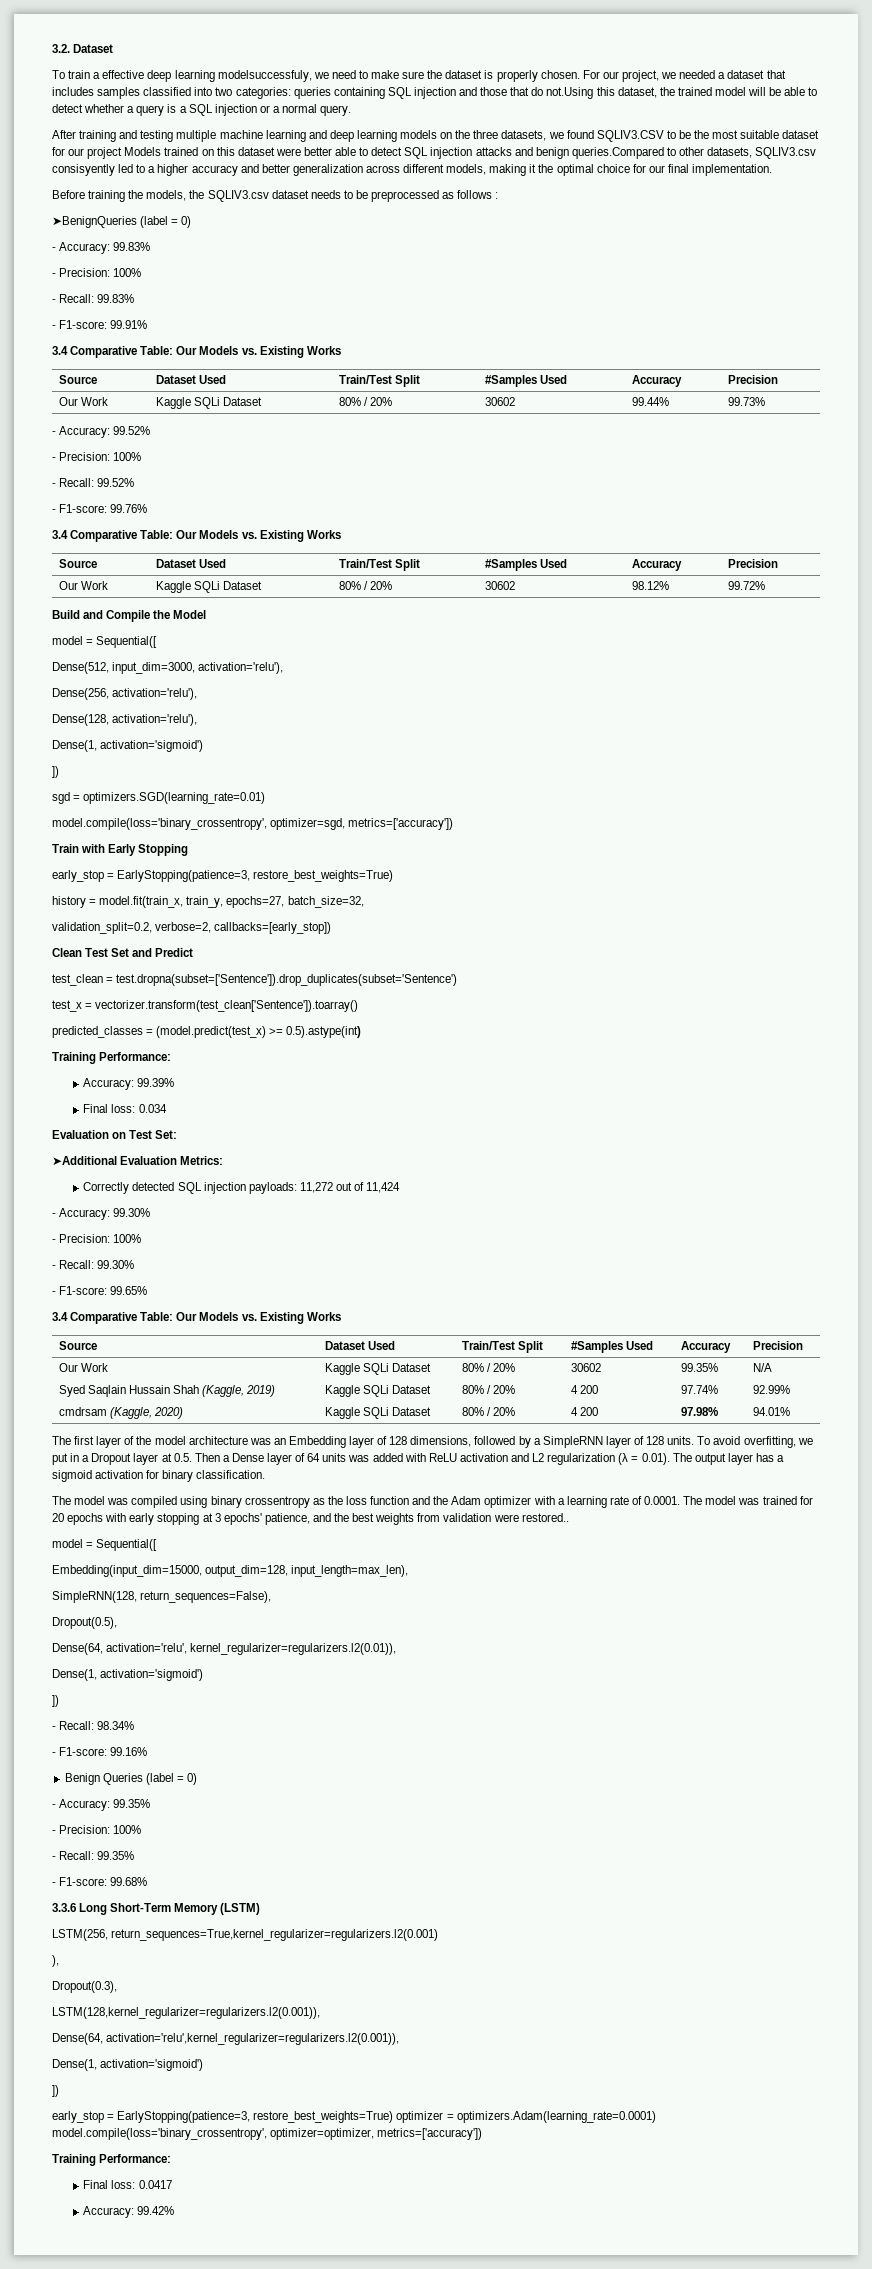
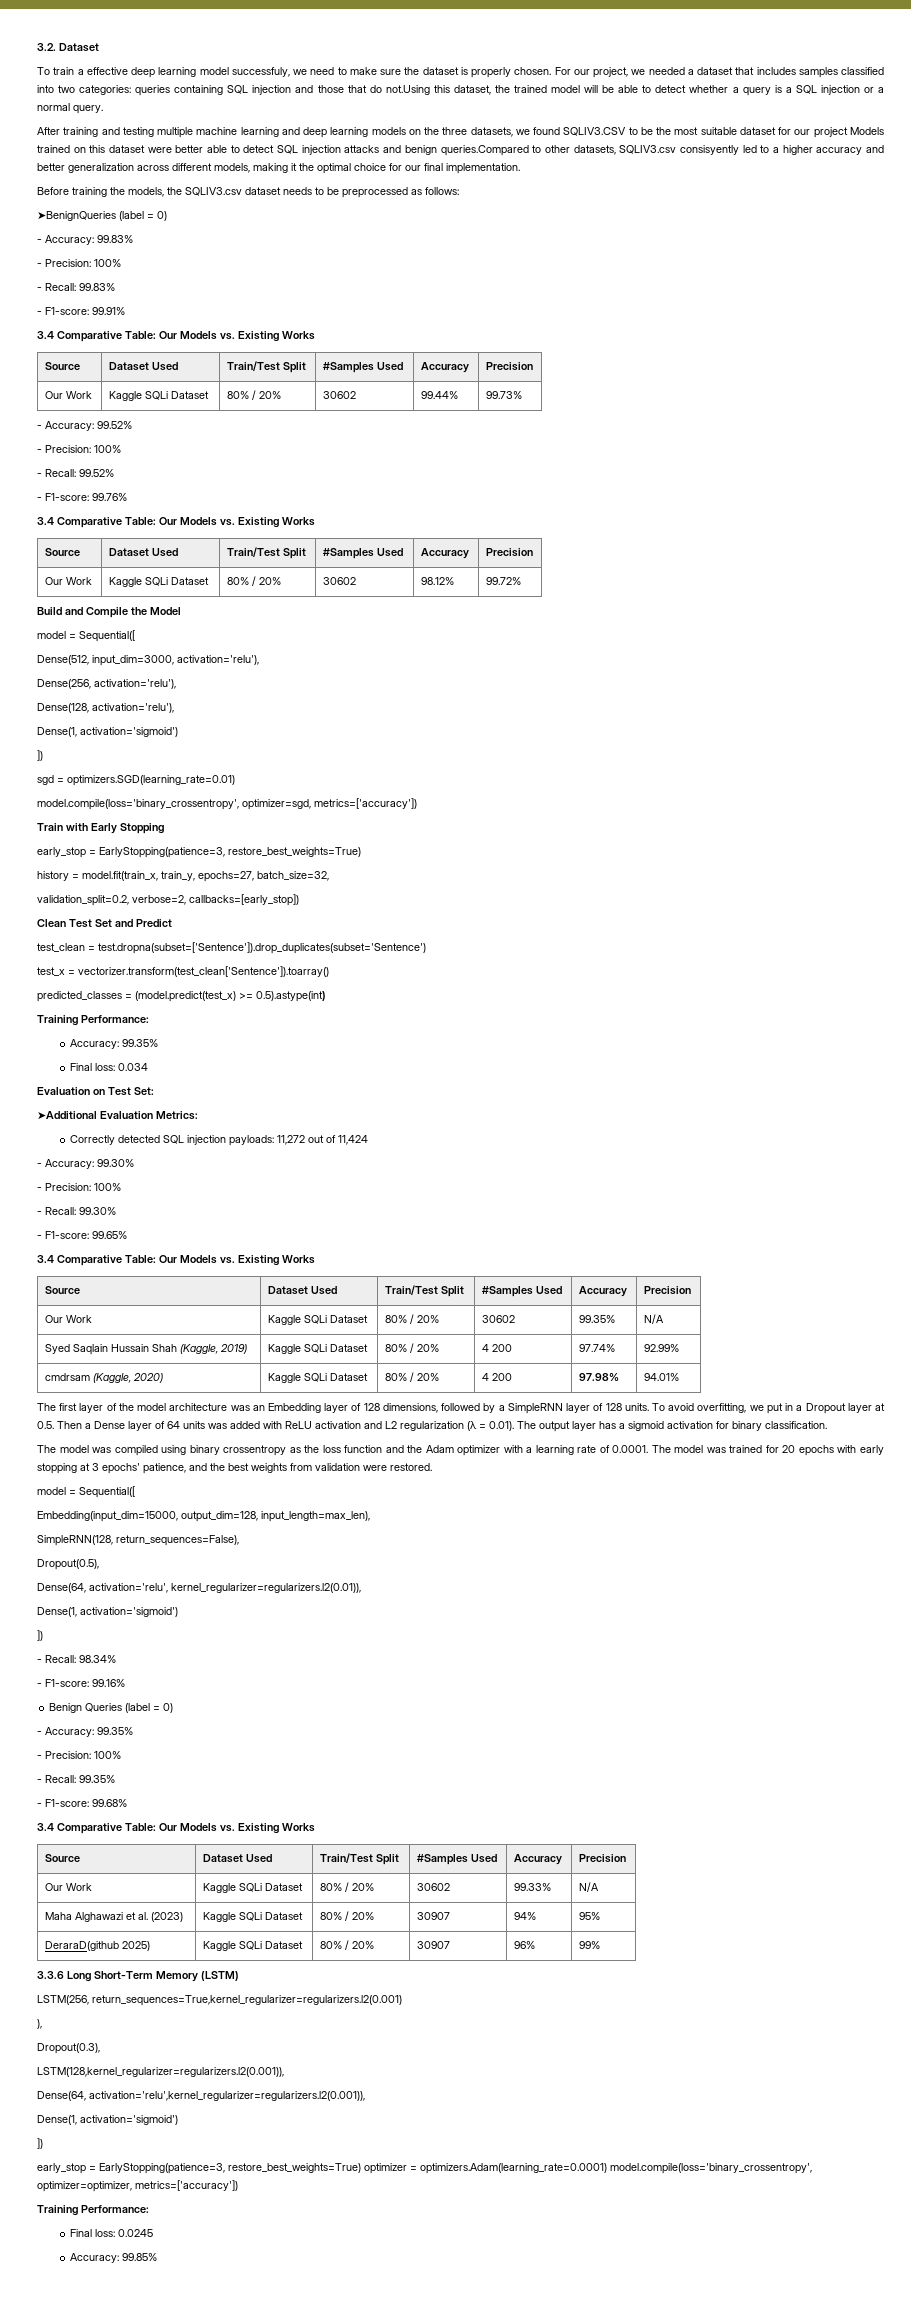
[217,70,312,82] modelsuccessfuly, -> [199,67,290,77] model successfuly,
[457,190,499,199] follows : -> [425,187,459,195] follows:
[137,1078,175,1087] 99.39% -> [122,1039,159,1047] 99.35%
[521,1513,569,1522] restored.. -> [390,1463,432,1471] restored.
(148, 1881) none -> [37,1823,315,1834] [44,1854,80,1862] [202,1854,272,1863] [319,1853,399,1865] [416,1854,497,1865] [513,1854,562,1865] [578,1854,626,1863] [44,1883,92,1891] [202,1883,303,1893] [319,1882,374,1892] [416,1883,450,1891] [513,1883,551,1891] [578,1882,599,1892] [44,1912,183,1922] [202,1912,303,1922] [319,1911,374,1921] [416,1912,450,1920] [513,1912,536,1920] [578,1912,600,1920] [44,1941,150,1951] [202,1941,303,1951] [319,1940,374,1950] [416,1941,450,1949] [513,1941,535,1949] [578,1941,600,1949] // 3.4 Comparative Table: Our Models vs. Existing Works // Source | Dataset Used | Train/Test Split | #Samples Used | Accuracy | Precision // Our Work | Kaggle SQLi Dataset | 80% / 20% | 30602 | 99.33% | N/A // Maha Alghawazi et al. (2023) | Kaggle SQLi Dataset | 80% / 20% | 30907 | 94% | 95% // DeraraD(github 2025) | Kaggle SQLi Dataset | 80% / 20% | 30907 | 96% | 99%
[138,2180,172,2189] [83,2206,175,2218] 0.0417 // Accuracy: 99.42% -> [118,2229,154,2237] [70,2253,158,2263] 0.0245 // Accuracy: 99.85%

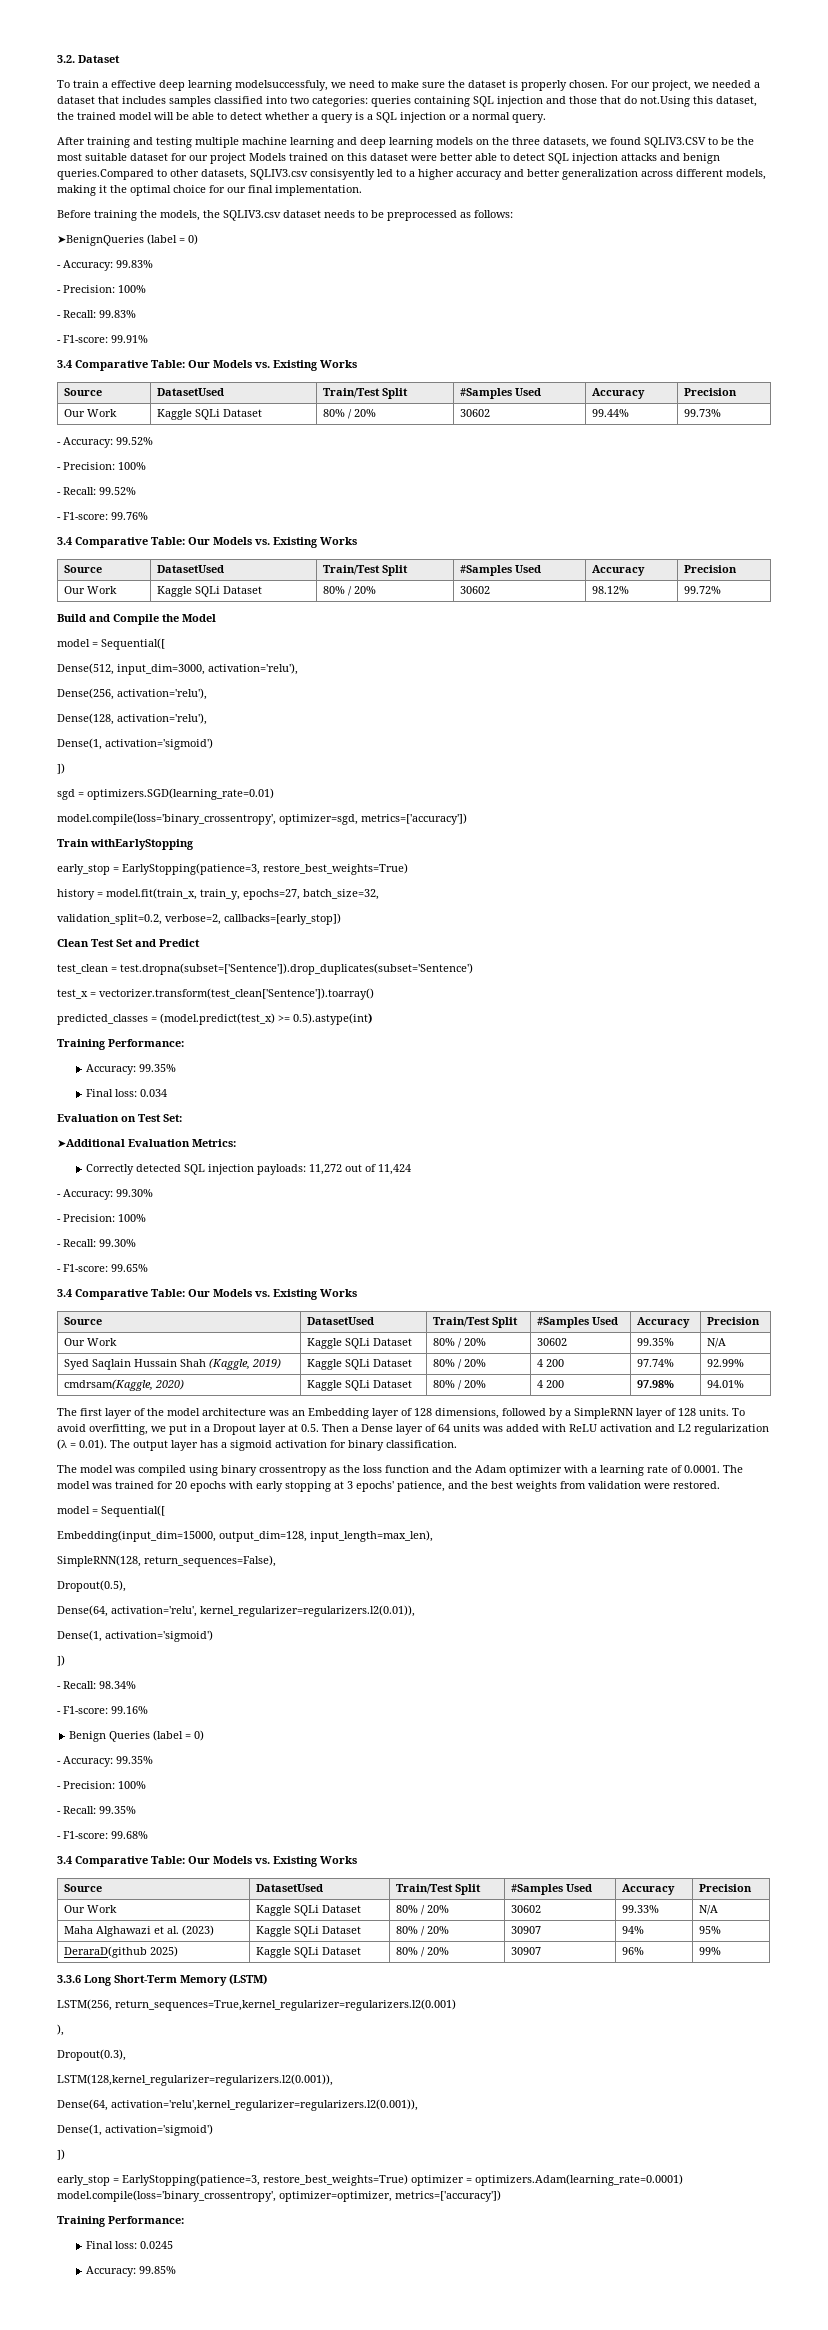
[199,67,290,77] model successfuly, -> [235,80,328,91] modelsuccessfuly,
[108,362,178,371] Dataset Used -> [157,388,225,396] DatasetUsed
[108,548,178,557] Dataset Used -> [157,565,225,573] DatasetUsed
[66,823,164,834] with Early Stopping -> [90,839,194,850] withEarlyStopping
[267,1286,337,1295] Dataset Used -> [307,1317,375,1325] DatasetUsed
[44,1373,131,1383] cmdrsam (Kaggle, -> [64,1379,154,1391] cmdrsam(Kaggle,
[202,1854,272,1863] Dataset Used -> [256,1884,324,1892] DatasetUsed

